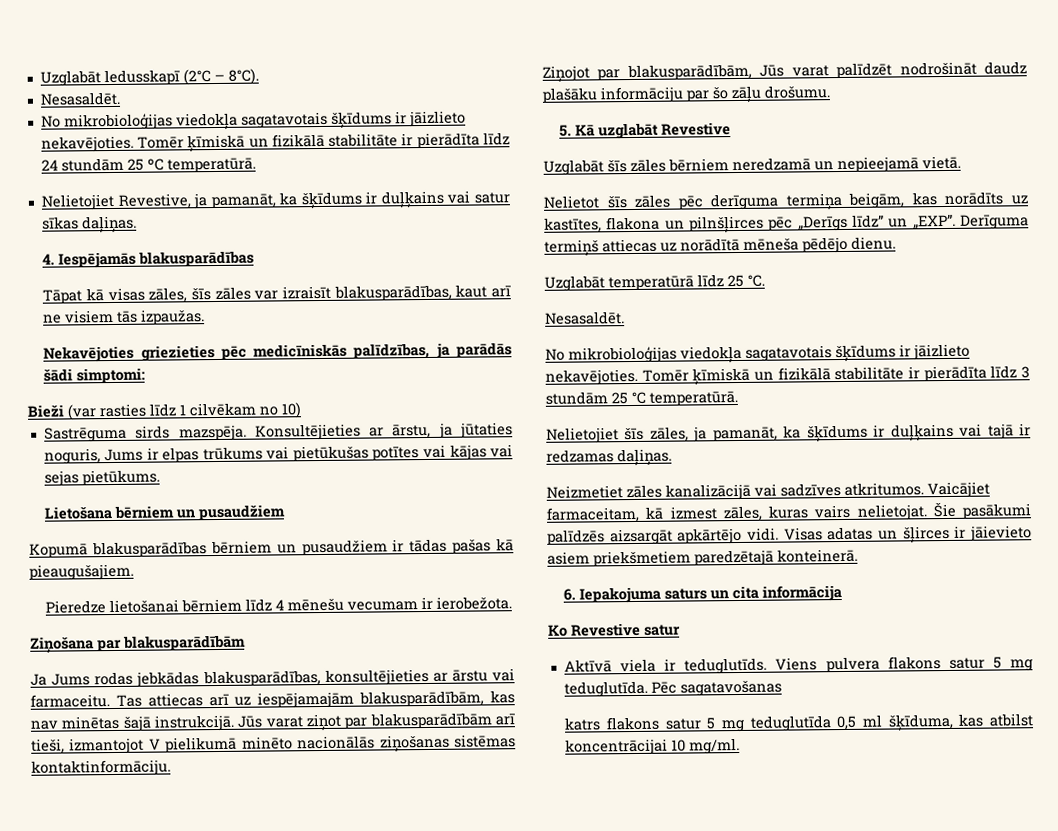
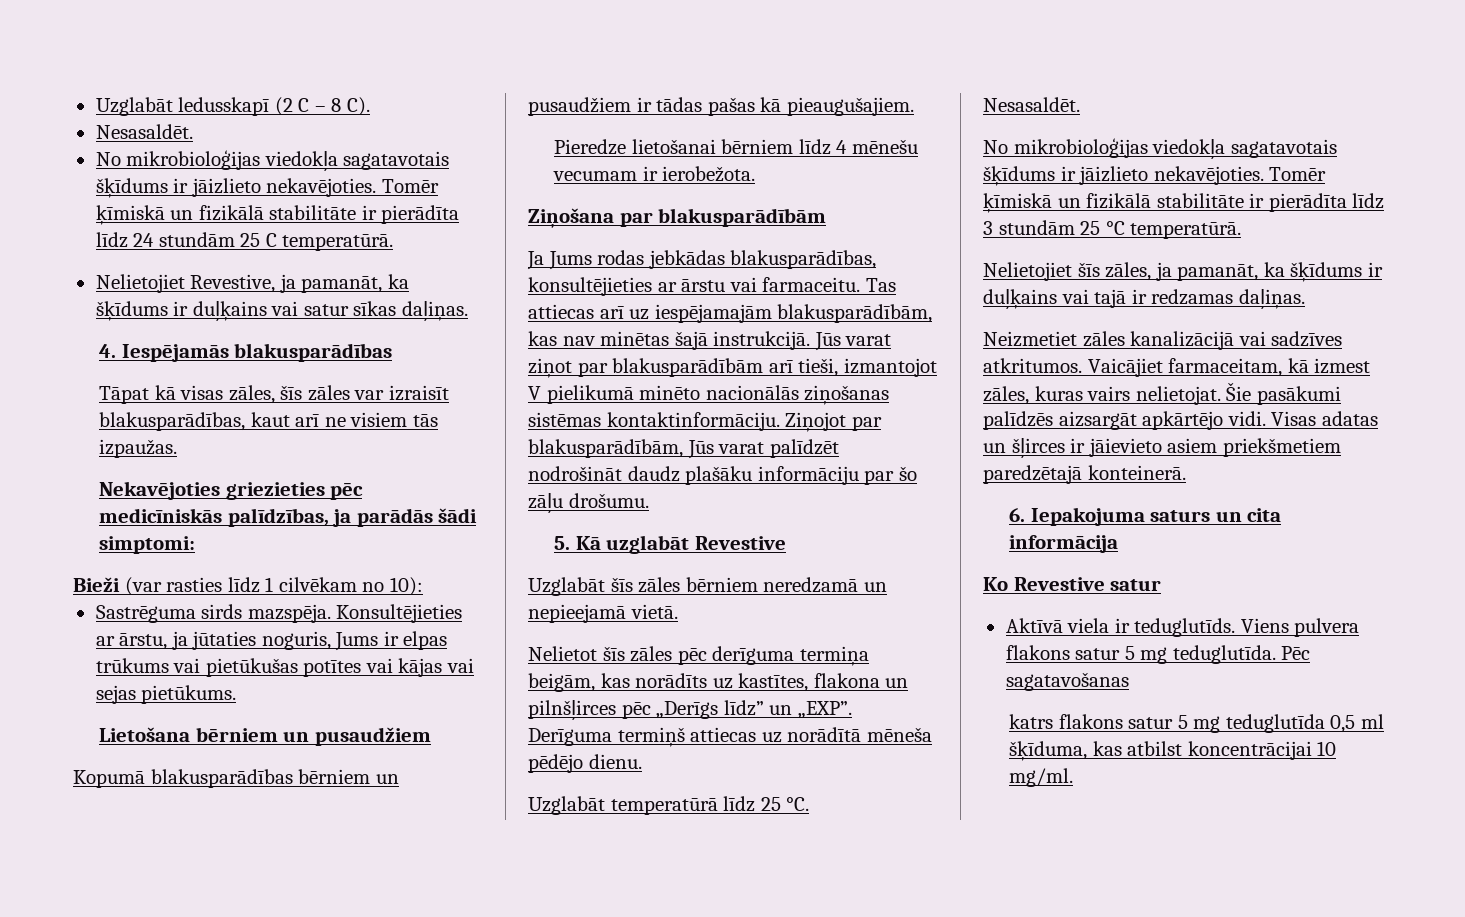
[182,68,259,86] (2°C – 8°C). -> [274,97,370,116] (2 C – 8 C).
[146,158,164,171] ºC -> [265,233,277,247] C
[281,402,302,419] 10) -> [389,577,423,596] 10):
(171, 768) // -> (780, 421) none

